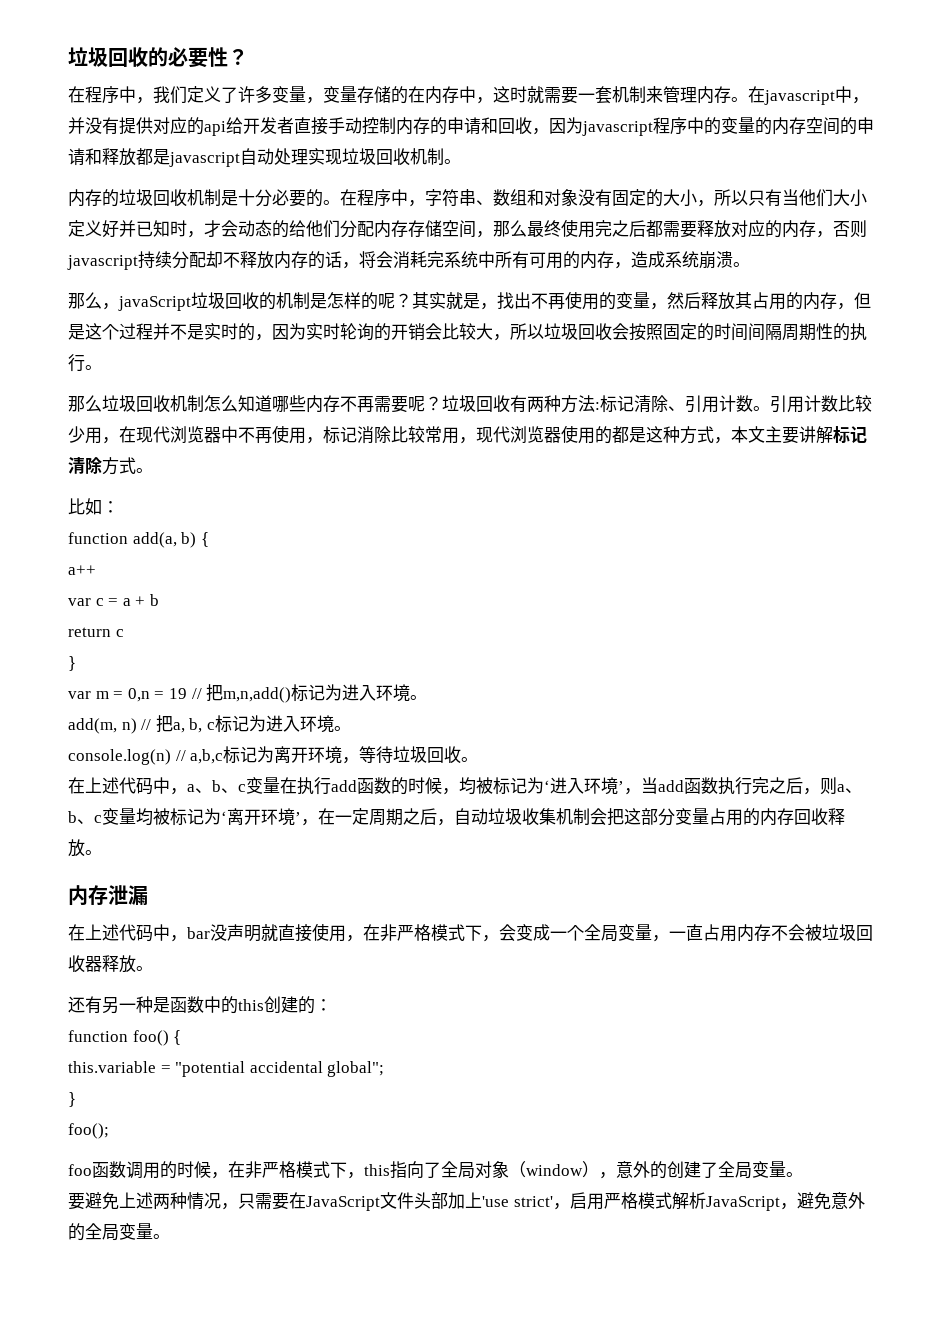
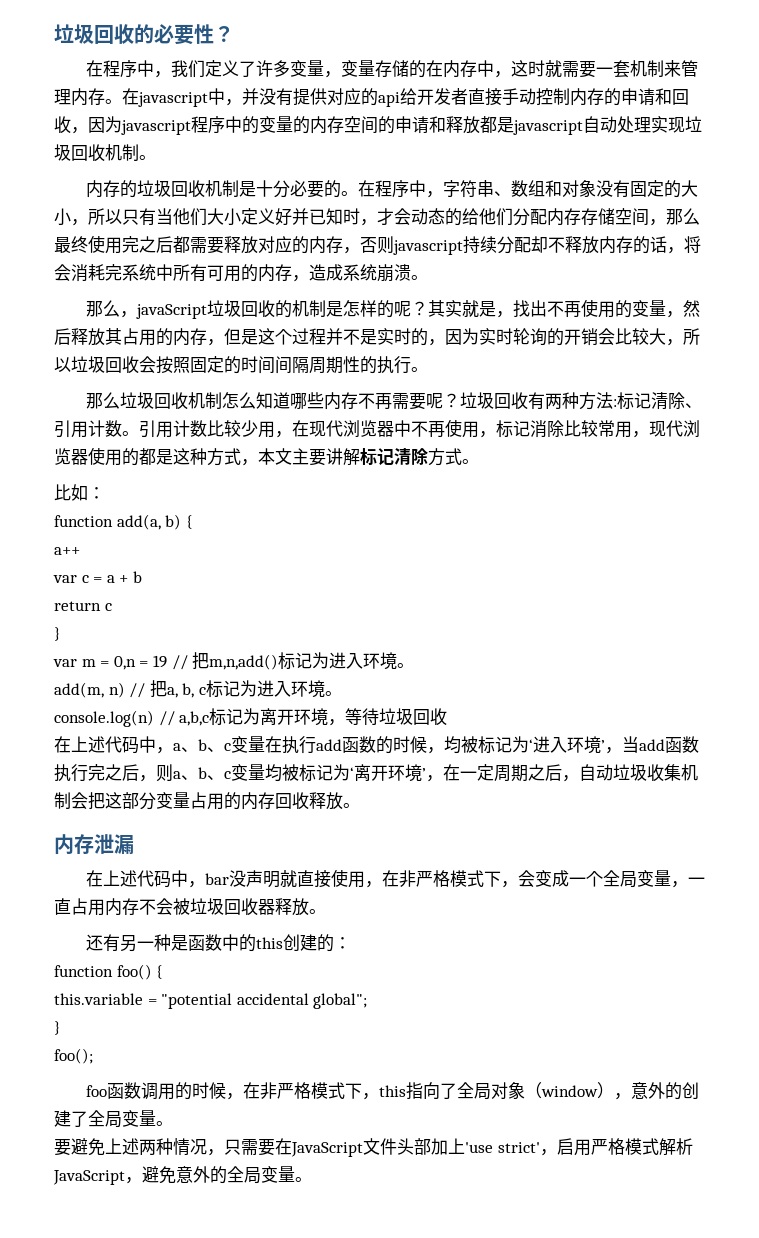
[461,757,479,762] 。 -> (448, 717) none

